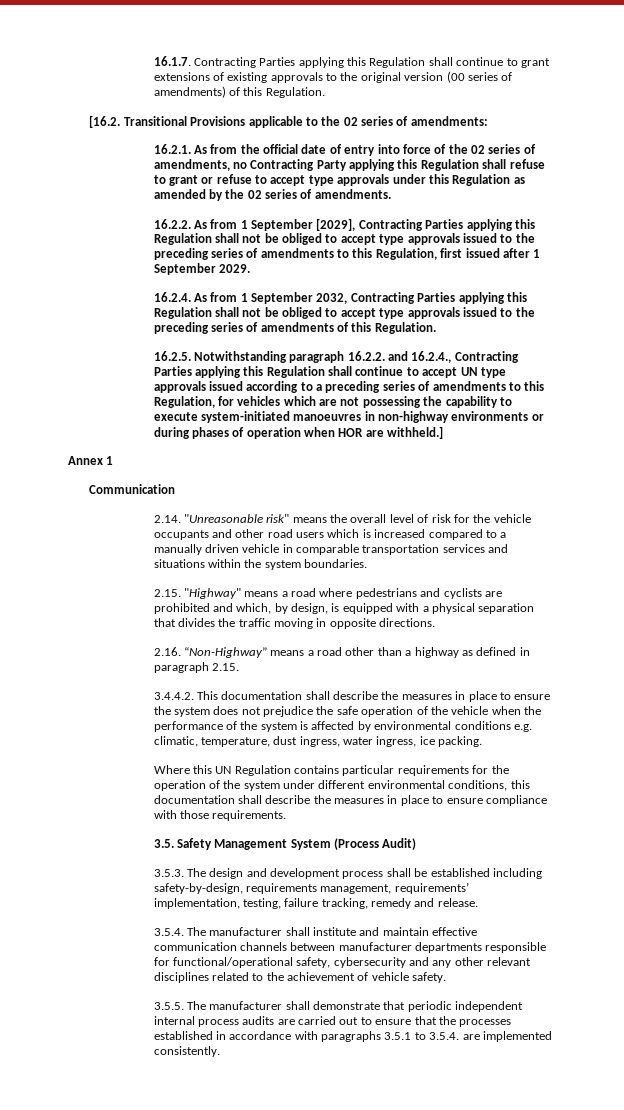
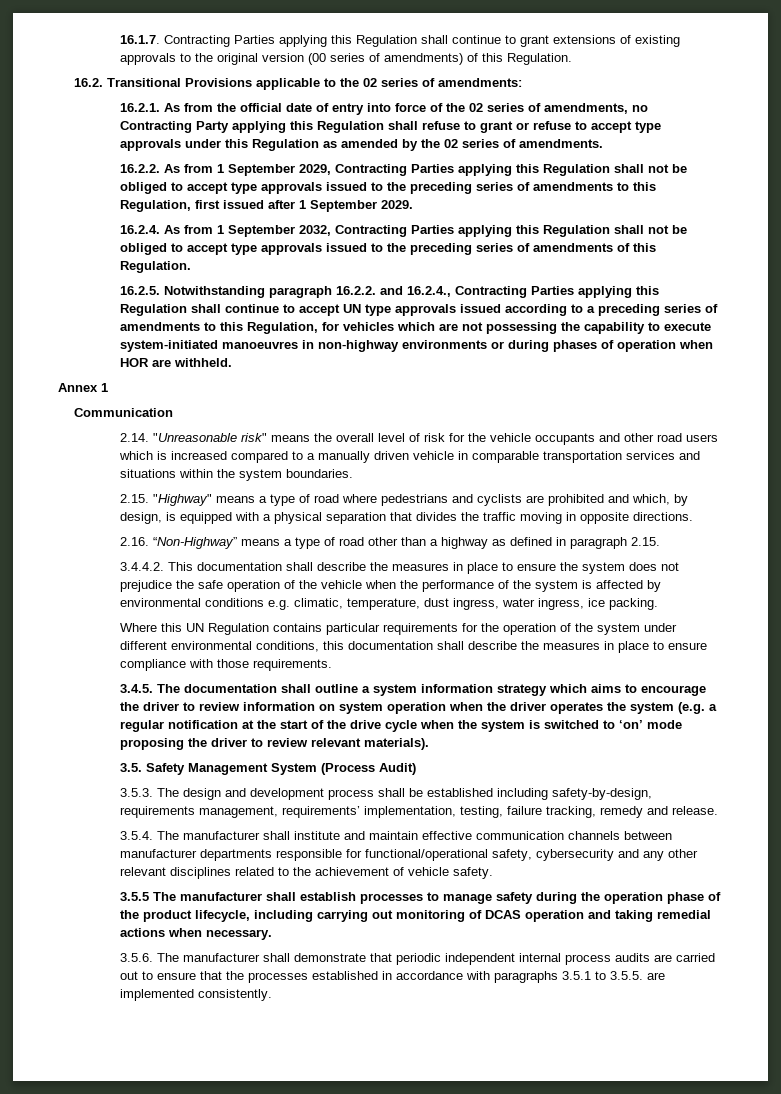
[89,115,121,128] [16.2. -> [73,78,103,87] 16.2.
[316,218,356,231] [2029], -> [299,164,332,175] 2029,
[387,426,444,439] withheld.] -> [174,358,233,367] withheld.
(288, 594) none -> [270,494,311,506] type of
(314, 653) none -> [295,537,336,549] type of
(287, 815) none -> [120,684,707,696] [120,702,718,714] [120,720,683,732] [120,738,430,750] // 3.4.5. The documentation shall outline a system information strategy which aims to encourage the driver to review information on system operation when the driver operates the system (e.g. a regular notification at the start of the drive cycle when the system is switched to ‘on’ mode proposing the driver to review relevant materials).
[153,1002,184,1010] 3.5.5. -> [120,892,722,904] [120,910,712,922] [120,928,273,940] [120,953,154,962] 3.5.5 The manufacturer shall establish processes to manage safety during the operation phase of the product lifecycle, including carrying out monitoring of DCAS operation and taking remedial actions when necessary. // 3.5.6.
[429,1032,460,1040] 3.5.4. -> [610,971,644,980] 3.5.5.

